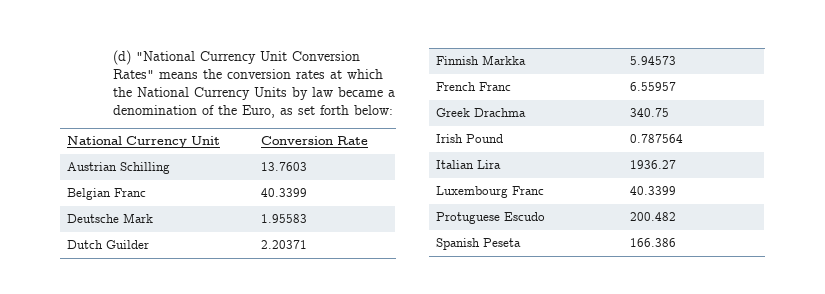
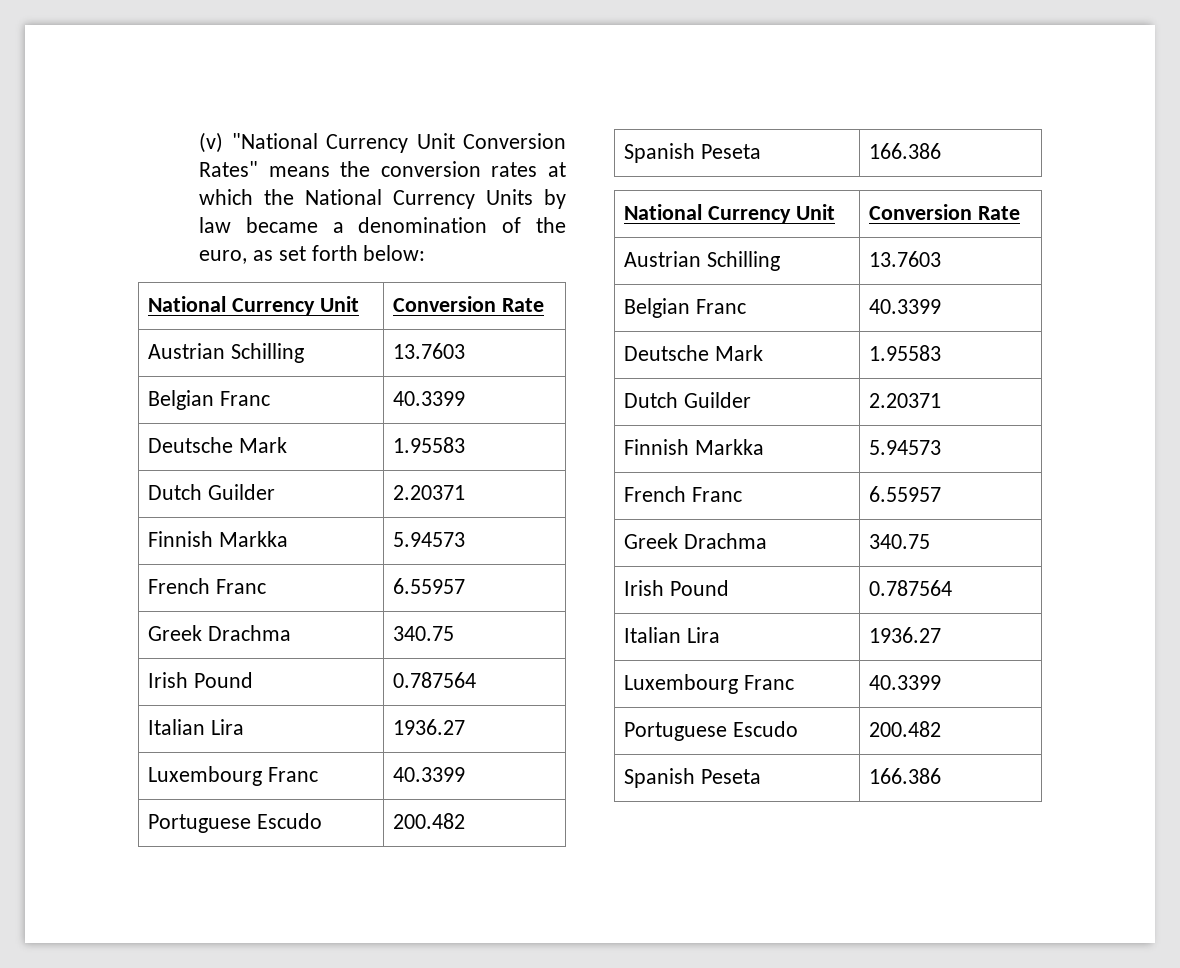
[112,50,131,65] (d) -> [199,132,224,153] (v)
[241,105,275,118] Euro, -> [199,250,248,264] euro,
[436,212,546,224] [630,212,677,221] [436,238,522,250] [630,238,677,247] Protuguese Escudo | 200.482 // Spanish Peseta | 166.386 -> [147,813,322,833] [392,813,465,829] [623,143,761,163] [868,143,941,159] [623,204,835,223] [868,204,1020,220] [623,251,780,271] [868,251,941,267] [623,298,746,318] [868,299,941,314] [623,345,763,361] [868,345,941,361] [623,392,751,408] [868,393,941,408] [623,439,764,455] [868,440,941,455] [623,486,742,502] [868,486,941,502] [623,533,767,549] [868,534,930,549] [623,580,729,596] [868,580,952,596] [623,627,720,643] [868,627,941,643] [623,674,794,694] [868,675,941,690] [623,721,798,741] [868,721,941,737] [623,768,761,788] [868,768,941,784] Portuguese Escudo | 200.482 // Spanish Peseta | 166.386 // National Currency Unit | Conversion Rate // Austrian Schilling | 13.7603 // Belgian Franc | 40.3399 // Deutsche Mark | 1.95583 // Dutch Guilder | 2.20371 // Finnish Markka | 5.94573 // French Franc | 6.55957 // Greek Drachma | 340.75 // Irish Pound | 0.787564 // Italian Lira | 1936.27 // Luxembourg Franc | 40.3399 // Portuguese Escudo | 200.482 // Spanish Peseta | 166.386

